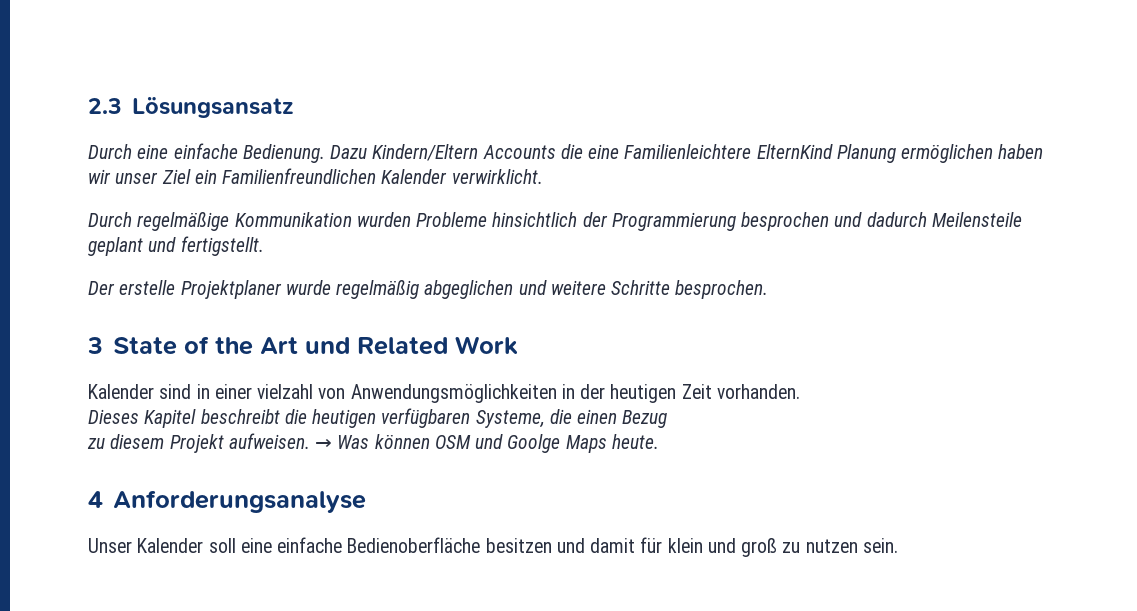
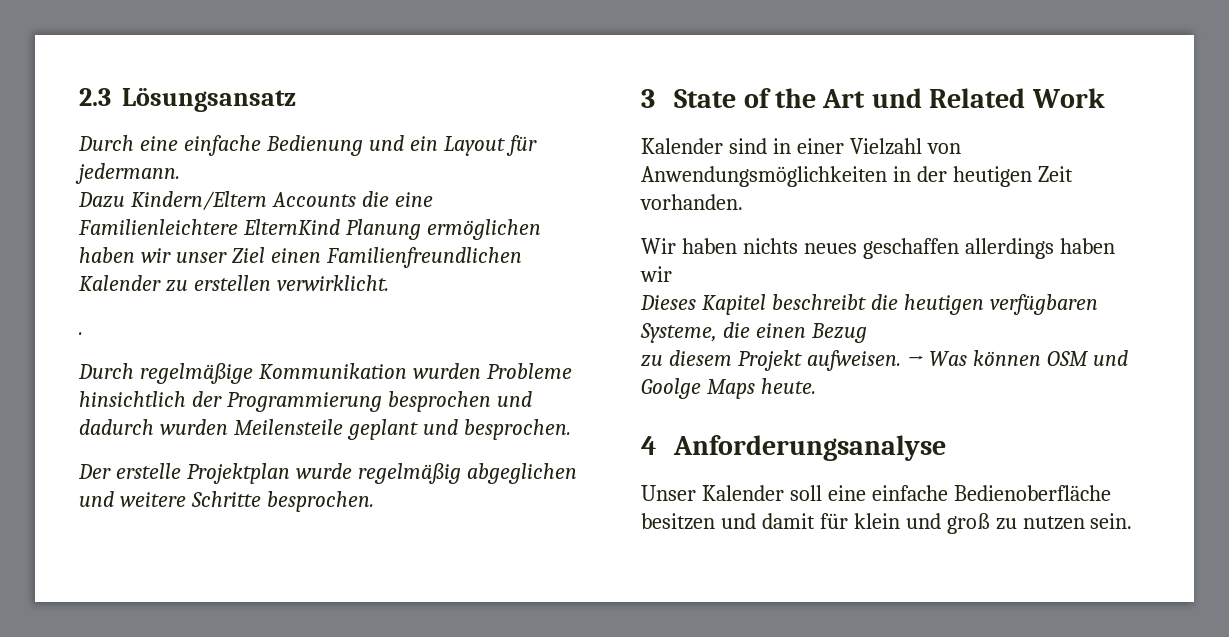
[242,144,325,163] Bedienung. -> [265,135,537,156] [75,163,180,184] Bedienung und ein Layout für jedermann. //
[194,169,217,184] ein -> [270,248,321,263] einen
(448, 176) none -> [165,275,271,292] zu erstellen
(543, 176) none -> [79,332,83,335] // .
(927, 219) none -> [159,419,228,435] wurden
[180,236,264,256] fertigstellt. -> [463,419,571,440] besprochen.
[180,280,282,299] Projektplaner -> [186,463,290,484] Projektplan
[257,384,314,399] vielzahl -> [849,138,922,155] Vielzahl
(800, 391) none -> [641,238,1115,259] [640,266,672,282] // Wir haben nichts neues geschaffen allerdings haben wir

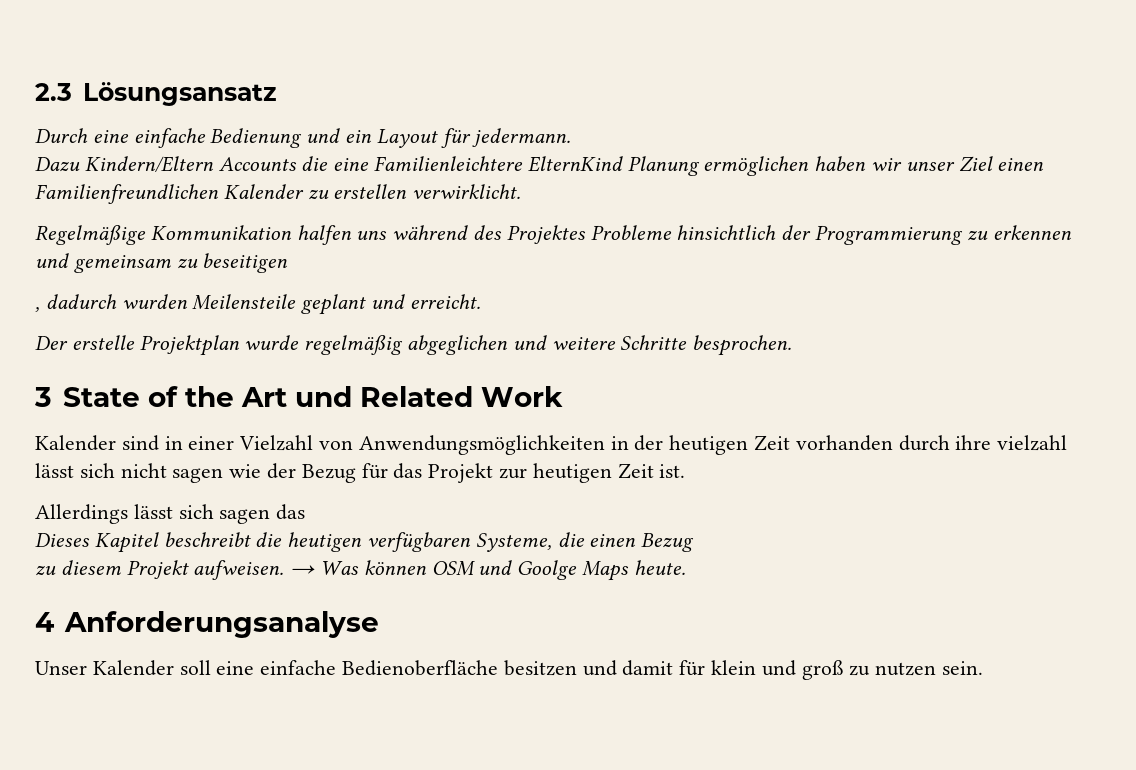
[79,332,83,335] [78,363,572,384] [79,391,532,412] . // Durch regelmäßige Kommunikation wurden Probleme hinsichtlich der Programmierung besprochen und -> [35,225,1072,245] [35,253,289,273] [35,307,40,312] Regelmäßige Kommunikation halfen uns während des Projektes Probleme hinsichtlich der Programmierung zu erkennen und gemeinsam zu beseitigen // ,
[463,419,571,440] besprochen. -> [409,294,481,309] erreicht.
[640,194,743,210] [641,238,1115,259] [640,266,672,282] vorhanden. // Wir haben nichts neues geschaffen allerdings haben wir -> [795,435,1068,451] [35,463,686,483] [35,504,306,524] vorhanden durch ihre vielzahl lässt sich nicht sagen wie der Bezug für das Projekt zur heutigen Zeit ist. // Allerdings lässt sich sagen das

